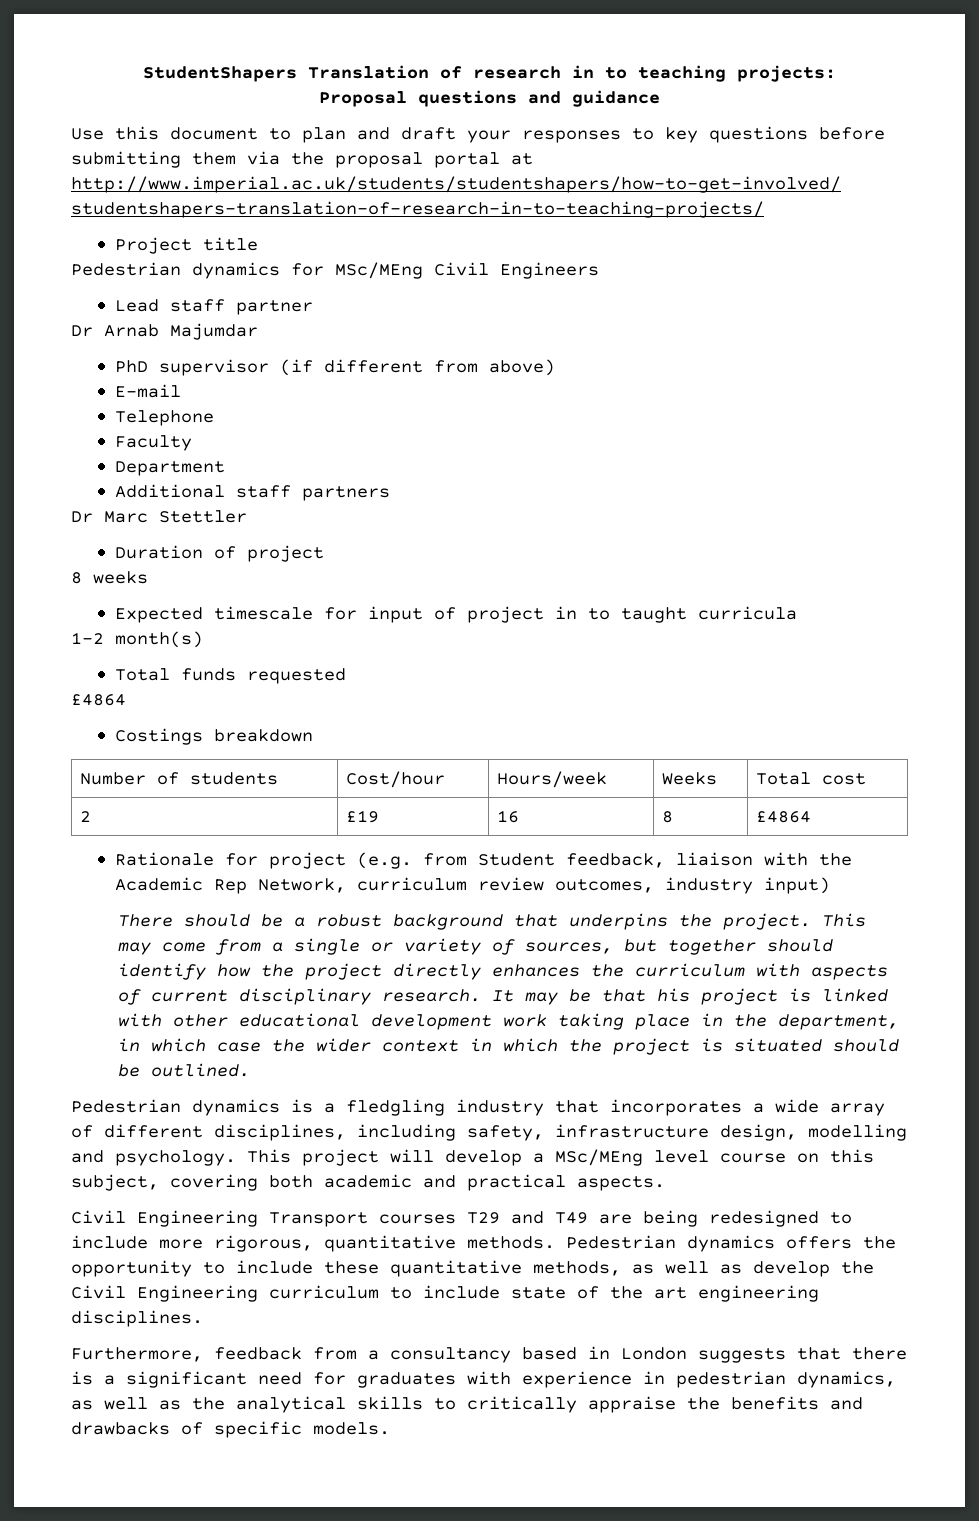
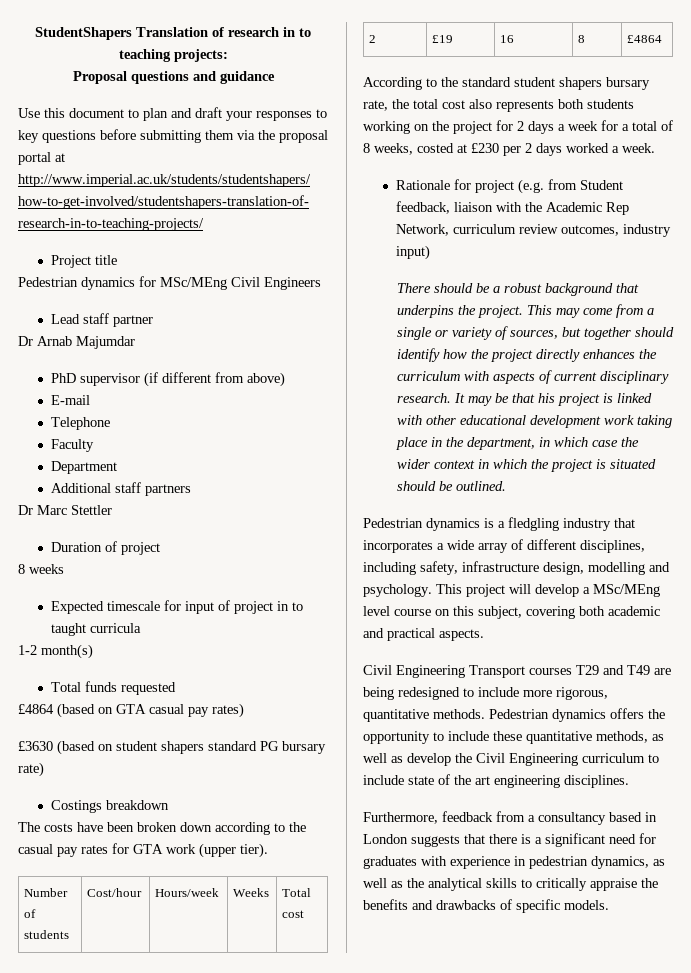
[114,728,313,745] // Costings breakdown -> [57,703,244,718] [18,740,326,755] [18,762,44,777] [50,800,169,813] [18,822,306,835] [18,843,268,858] (based on GTA casual pay rates) // £3630 (based on student shapers standard PG bursary rate) // Costings breakdown // The costs have been broken down according to the casual pay rates for GTA work (upper tier).
(811, 817) none -> [363,77,650,90] [363,99,634,112] [363,120,673,134] [363,143,655,156] // According to the standard student shapers bursary rate, the total cost also represents both students working on the project for 2 days a week for a total of 8 weeks, costed at £230 per 2 days worked a week.

